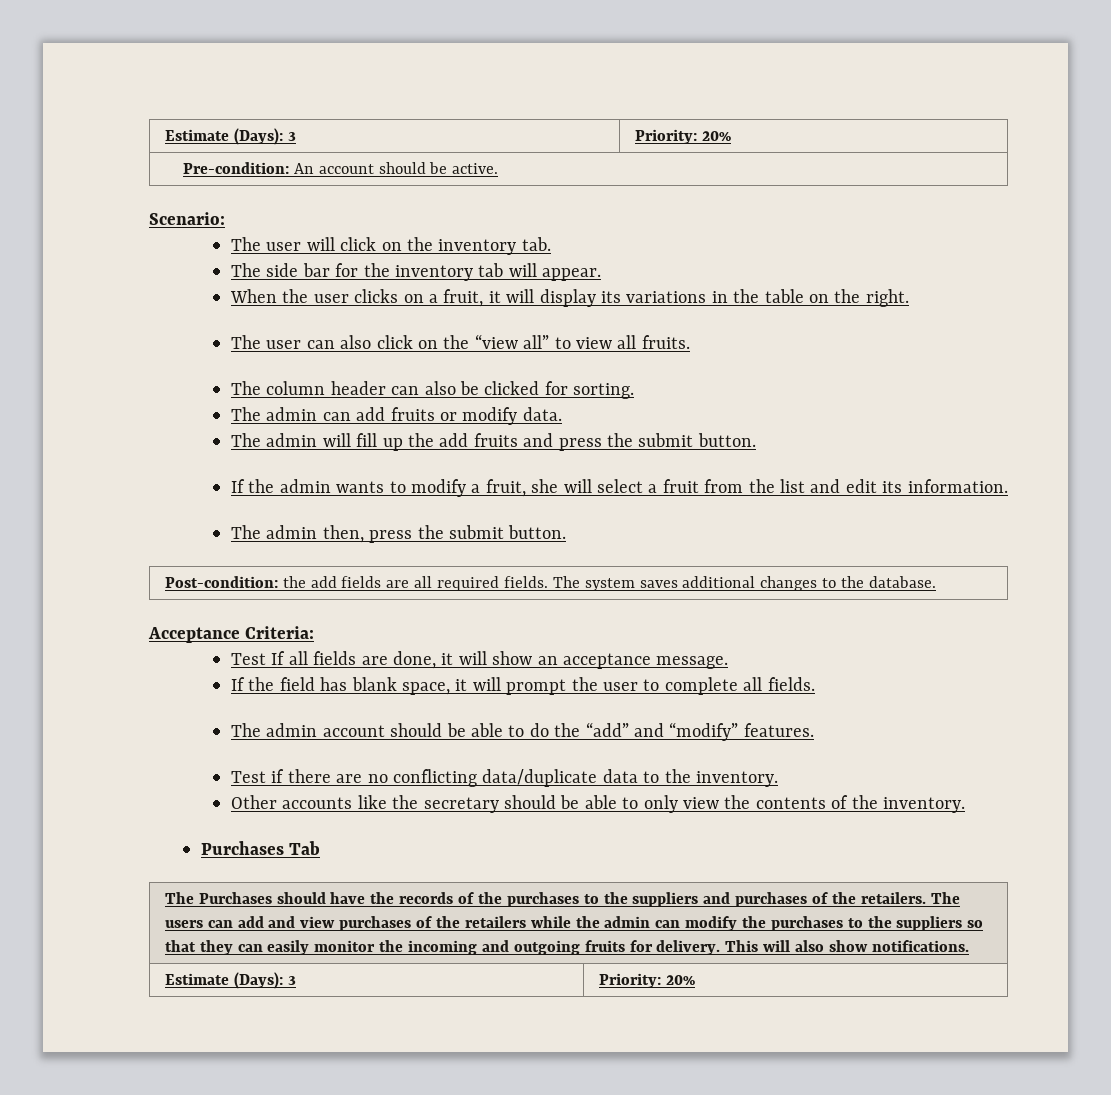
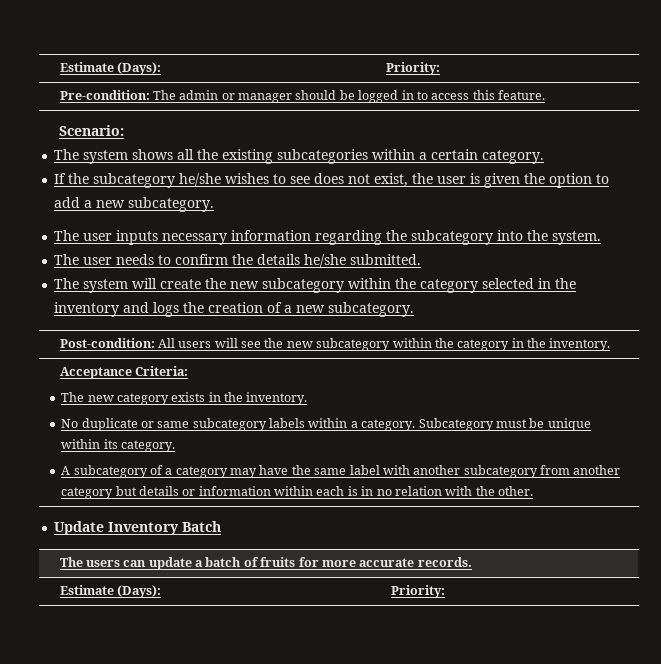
[164,128,296,145] [634,129,731,144] Estimate (Days): 3 | Priority: 20% -> [59,62,161,75] [385,62,440,75] Estimate (Days): | Priority:
[293,162,499,174] [149,212,225,225] [231,237,551,255] [231,263,602,281] [230,289,909,307] [231,334,690,349] [231,381,635,399] [231,407,562,425] [231,433,756,451] [231,479,1008,497] [231,525,567,543] [164,576,936,591] [148,626,315,643] [231,651,729,669] [231,677,815,695] [231,722,814,741] [231,769,779,787] [231,795,966,813] [201,841,321,855] [164,892,960,907] [164,916,984,931] [164,940,969,955] [164,972,296,989] [598,973,695,988] An account should be active. // Scenario: // The user will click on the inventory tab. // The side bar for the inventory tab will appear. // When the user clicks on a fruit, it will display its variations in the table on the right. // The user can also click on the “view all” to view all fruits. // The column header can also be clicked for sorting. // The admin can add fruits or modify data. // The admin will fill up the add fruits and press the submit button. // If the admin wants to modify a fruit, she will select a fruit from the list and edit its information. // The admin then, press the submit button. // Post-condition: the add fields are all required fields. The system saves additional changes to the database. // Acceptance Criteria: // Test If all fields are done, it will show an acceptance message. // If the field has blank space, it will prompt the user to complete all fields. // The admin account should be able to do the “add” and “modify” features. // Test if there are no conflicting data/duplicate data to the inventory. // Other accounts like the secretary should be able to only view the contents of the inventory. // Purchases Tab // The Purchases should have the records of the purchases to the suppliers and purchases of the retailers. The users can add and view purchases of the retailers while the admin can modify the purchases to the suppliers so that they can easily monitor the incoming and outgoing fruits for delivery. This will also show notifications. // Estimate (Days): 3 | Priority: 20% -> [152,90,546,103] [59,125,125,136] [54,149,545,164] [54,173,610,188] [54,197,215,212] [54,230,602,245] [54,254,422,267] [54,278,577,293] [54,302,415,317] [59,338,611,351] [59,366,188,379] [61,392,308,405] [61,418,591,431] [61,439,175,452] [61,465,621,478] [61,486,534,499] [54,521,222,535] [59,557,472,570] [59,585,161,598] [390,585,445,598] The admin or manager should be logged in to access this feature. // Scenario: // The system shows all the existing subcategories within a certain category. // If the subcategory he/she wishes to see does not exist, the user is given the option to add a new subcategory. // The user inputs necessary information regarding the subcategory into the system. // The user needs to confirm the details he/she submitted. // The system will create the new subcategory within the category selected in the inventory and logs the creation of a new subcategory. // Post-condition: All users will see the new subcategory within the category in the inventory. // Acceptance Criteria: // The new category exists in the inventory. // No duplicate or same subcategory labels within a category. Subcategory must be unique within its category. // A subcategory of a category may have the same label with another subcategory from another category but details or information within each is in no relation with the other. // Update Inventory Batch // The users can update a batch of fruits for more accurate records. // Estimate (Days): | Priority:

